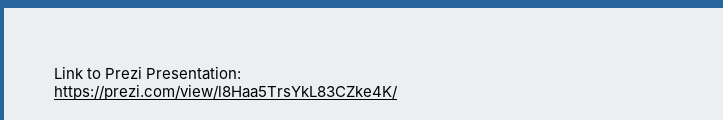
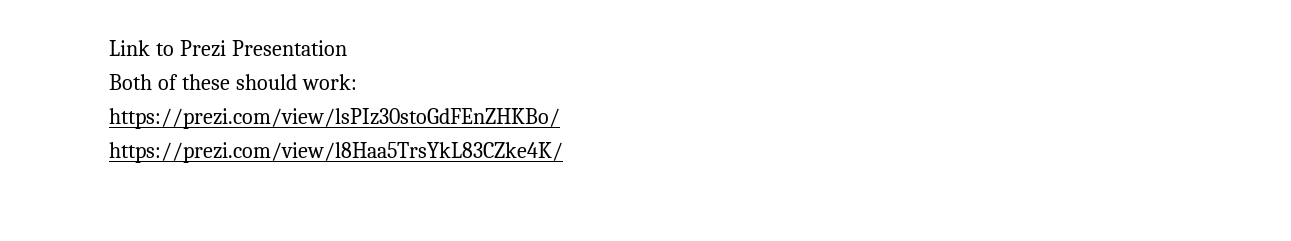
[146,66,242,80] Presentation: -> [231,40,347,56] [109,74,357,90] [109,108,560,129] Presentation // Both of these should work: // https://prezi.com/view/lsPIz30stoGdFEnZHKBo/

